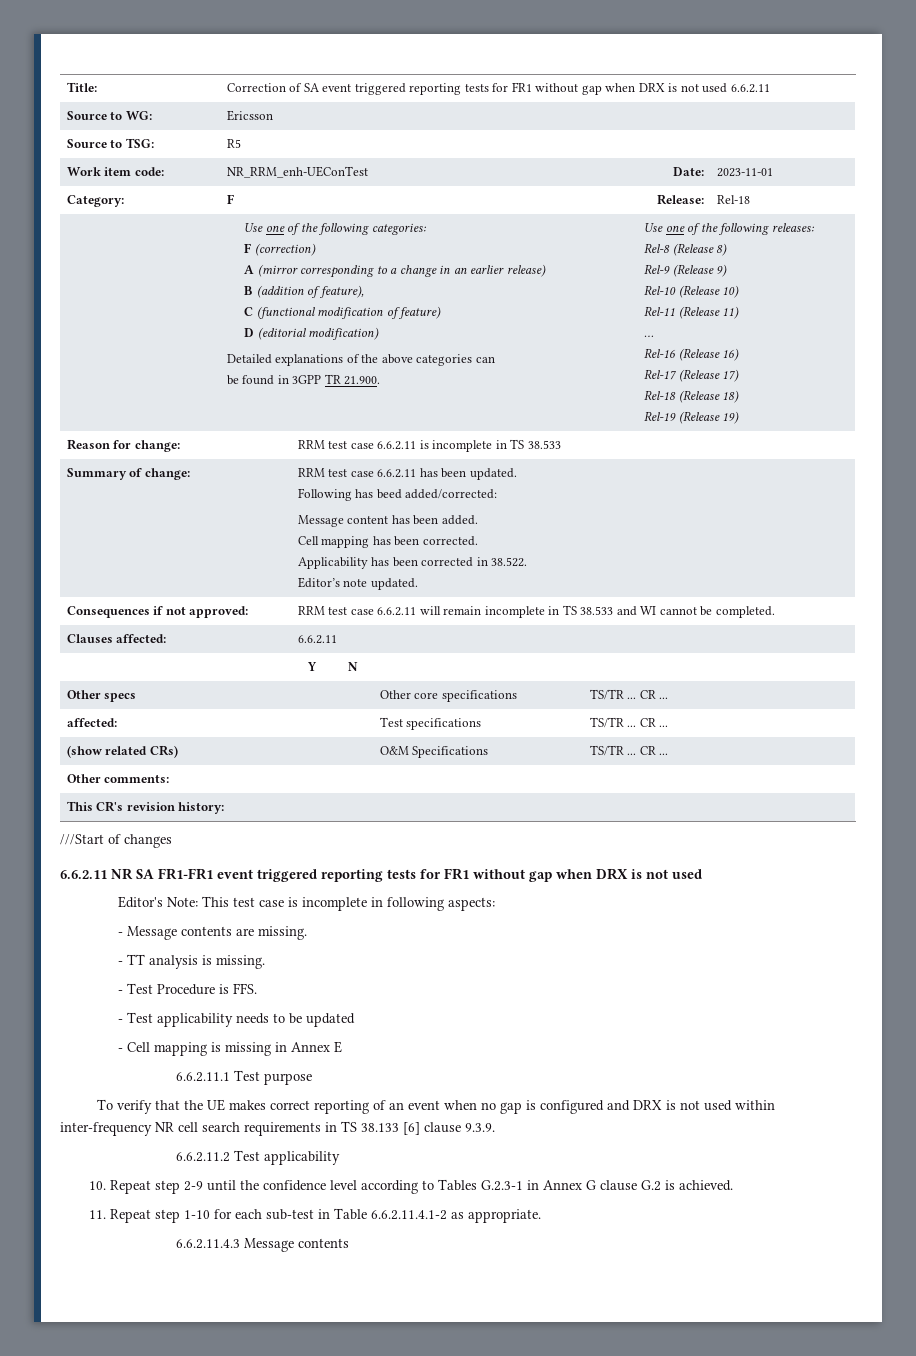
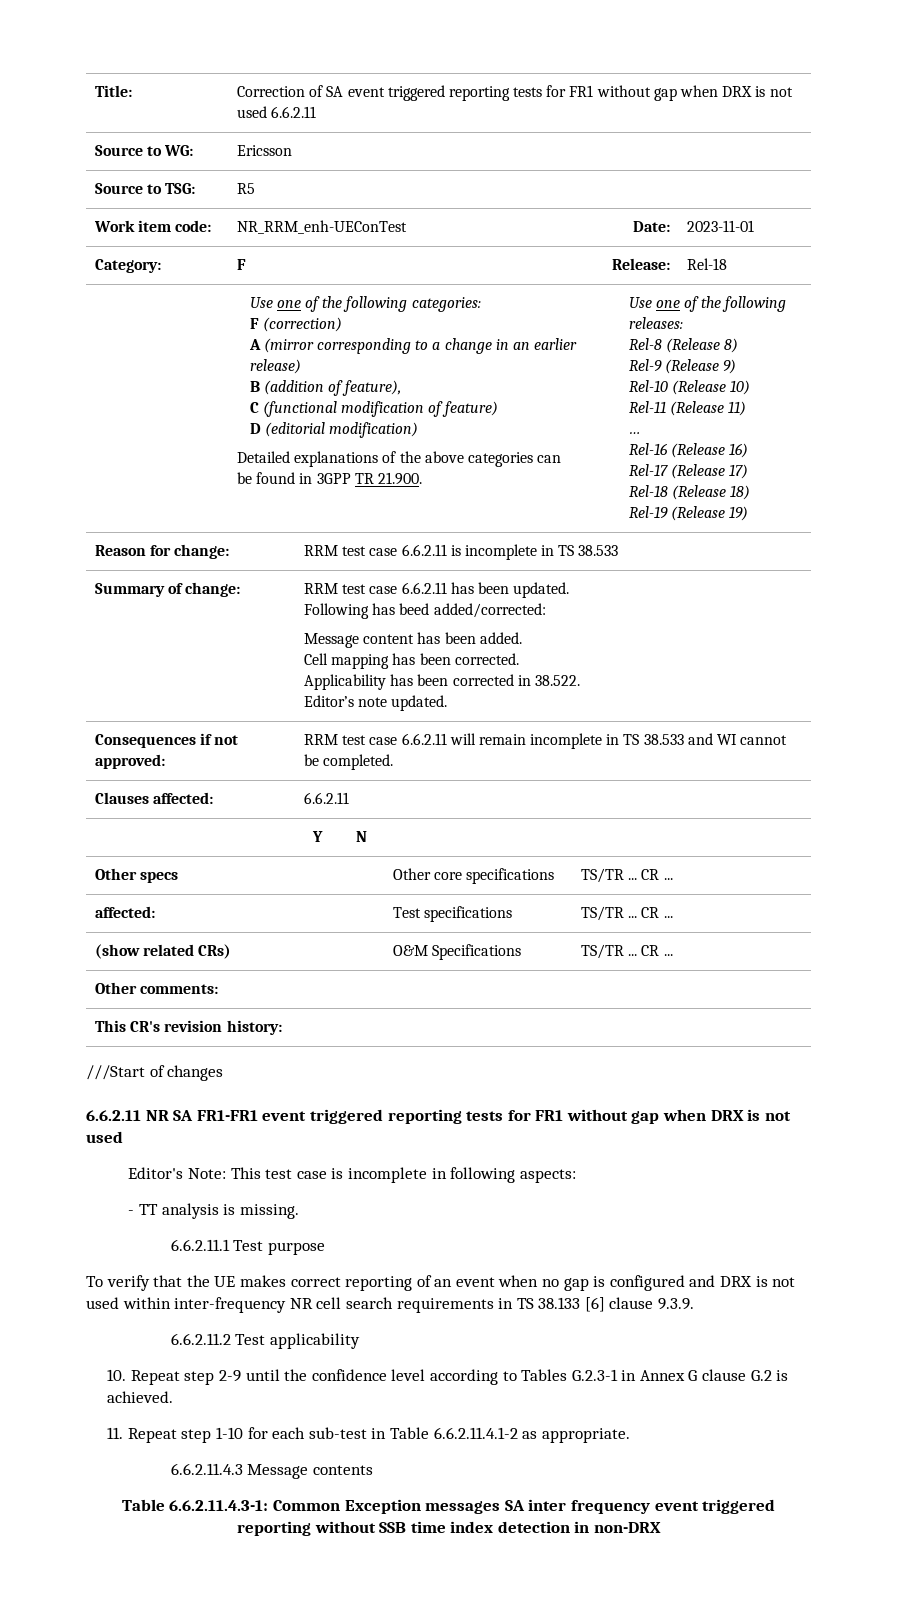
[117,926,307,940] // - Message contents are missing. -> (576, 1176) none
[117,983,257,995] [117,1012,355,1027] [117,1041,342,1056] // - Test Procedure is FFS. // - Test applicability needs to be updated // - Cell mapping is missing in Annex E -> (299, 1211) none
(349, 1243) none -> [121,1499,776,1514] [236,1521,662,1536] // Table 6.6.2.11.4.3-1: Common Exception messages SA inter frequency event triggered reporting without SSB time index detection in non-DRX

